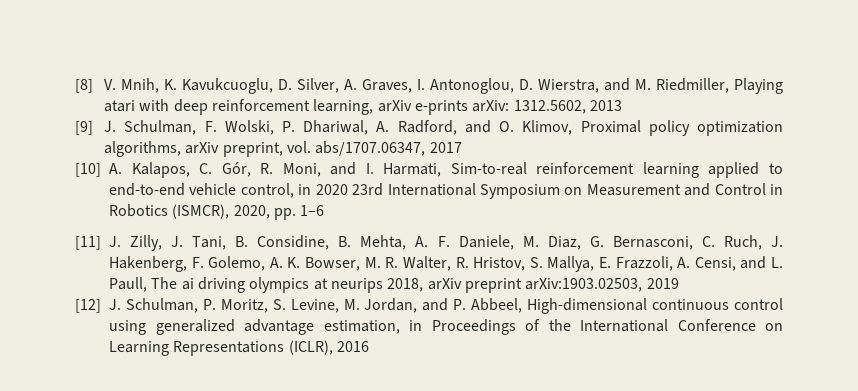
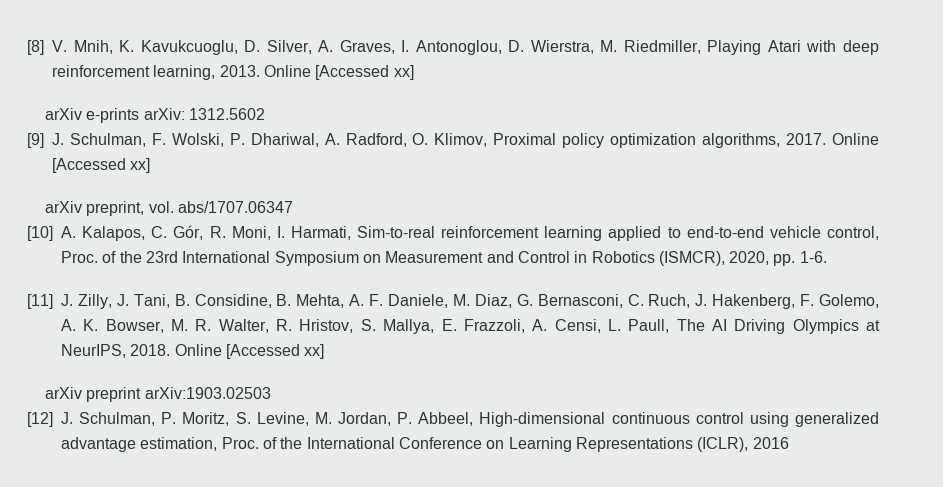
[604,78,631,91] and -> (594, 47) none
[104,100,136,112] atari -> [767,40,801,52] Atari
(374, 107) none -> [219,65,414,80] 2013. Online [Accessed xx] //
[513,100,623,114] 1312.5602, 2013 -> [189,108,266,120] 1312.5602
[464,120,491,133] and -> (407, 140) none
(182, 149) none -> [786,133,880,145] [52,158,151,173] 2017. Online [Accessed xx] //
[315,141,462,156] abs/1707.06347, 2017 -> [178,201,294,213] abs/1707.06347
[330,162,357,175] and -> (271, 233) none
[298,184,348,195] in 2020 -> [61,251,142,263] Proc. of the
[300,205,325,216] 1–6 -> [799,251,827,263] 1-6.
[740,256,767,269] and -> (601, 326) none
[181,277,679,293] ai driving olympics at neurips 2018, arXiv preprint arXiv:1903.02503, 2019 -> [711,319,881,334] [61,344,325,359] [45,387,271,402] AI Driving Olympics at NeurIPS, 2018. Online [Accessed xx] // arXiv preprint arXiv:1903.02503
[422,298,449,311] and -> (391, 419) none
[409,319,516,335] in Proceedings -> [221,437,259,449] Proc.

